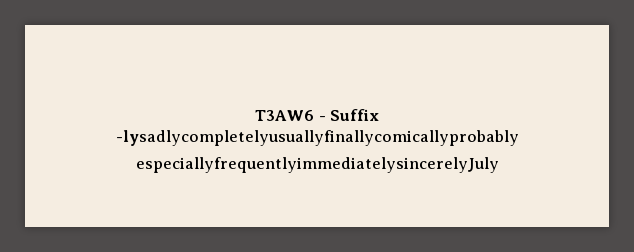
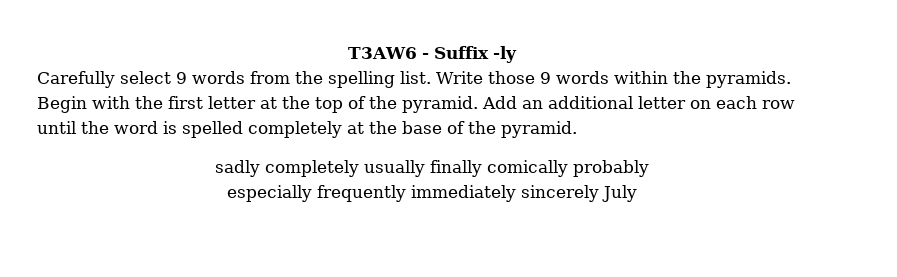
[115,130,519,146] [135,157,499,173] -lysadlycompletelyusuallyfinallycomicallyprobably // especiallyfrequentlyimmediatelysincerelyJuly -> [492,46,517,63] [37,71,791,88] [37,96,795,113] [37,121,577,138] [215,160,649,177] [227,185,637,202] -ly // Carefully select 9 words from the spelling list. Write those 9 words within the pyramids. Begin with the first letter at the top of the pyramid. Add an additional letter on each row until the word is spelled completely at the base of the pyramid. // sadly completely usually finally comically probably // especially frequently immediately sincerely July

